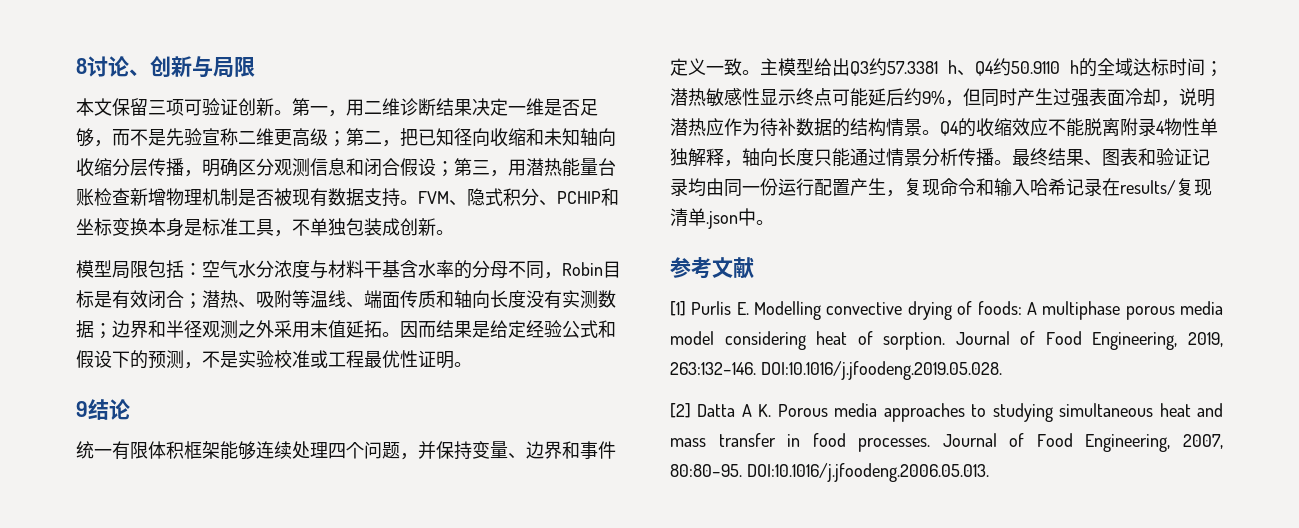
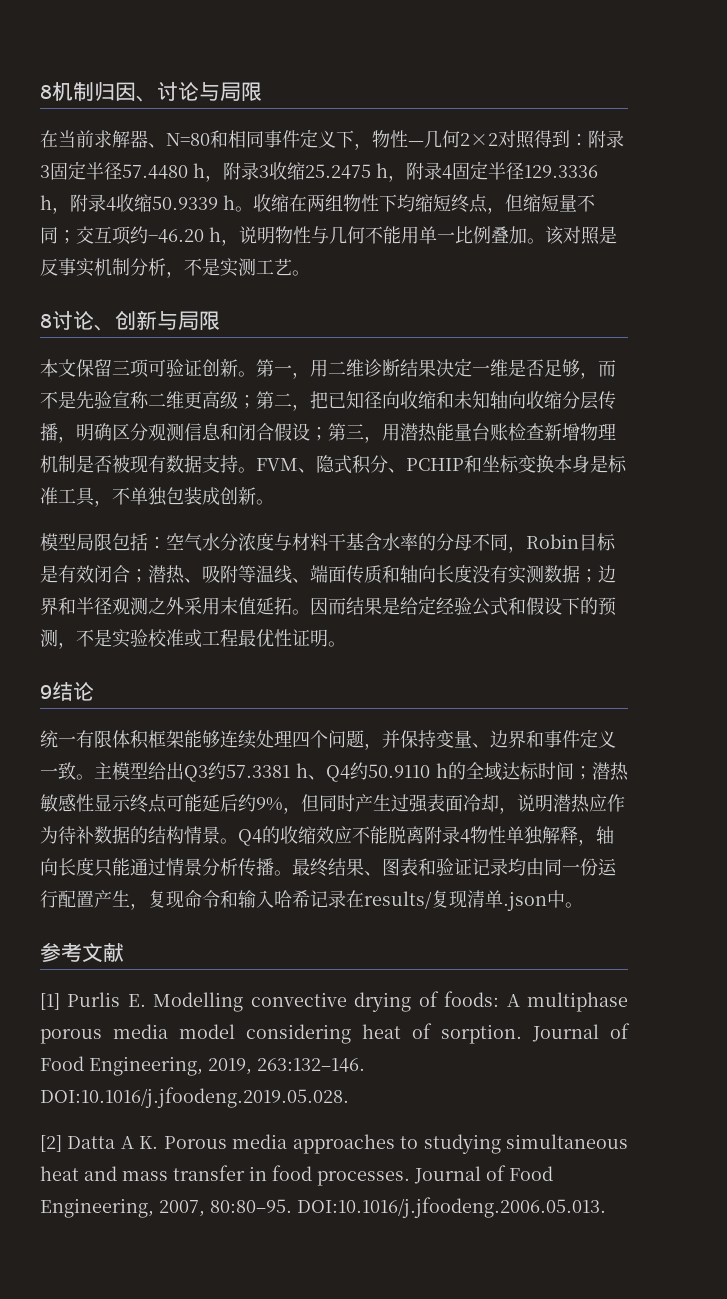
[76,58,87,74] 8 -> [40,81,262,102] [40,129,624,150] [40,161,598,182] [40,194,595,214] [40,226,617,246] [40,258,310,278] [40,314,52,328] 8机制归因、讨论与局限 // 在当前求解器、N=80和相同事件定义下，物性—几何2×2对照得到：附录3固定半径57.4480 h，附录3收缩25.2475 h，附录4固定半径129.3336 h，附录4收缩50.9339 h。收缩在两组物性下均缩短终点，但缩短量不同；交互项约−46.20 h，说明物性与几何不能用单一比例叠加。该对照是反事实机制分析，不是实测工艺。 // 8

